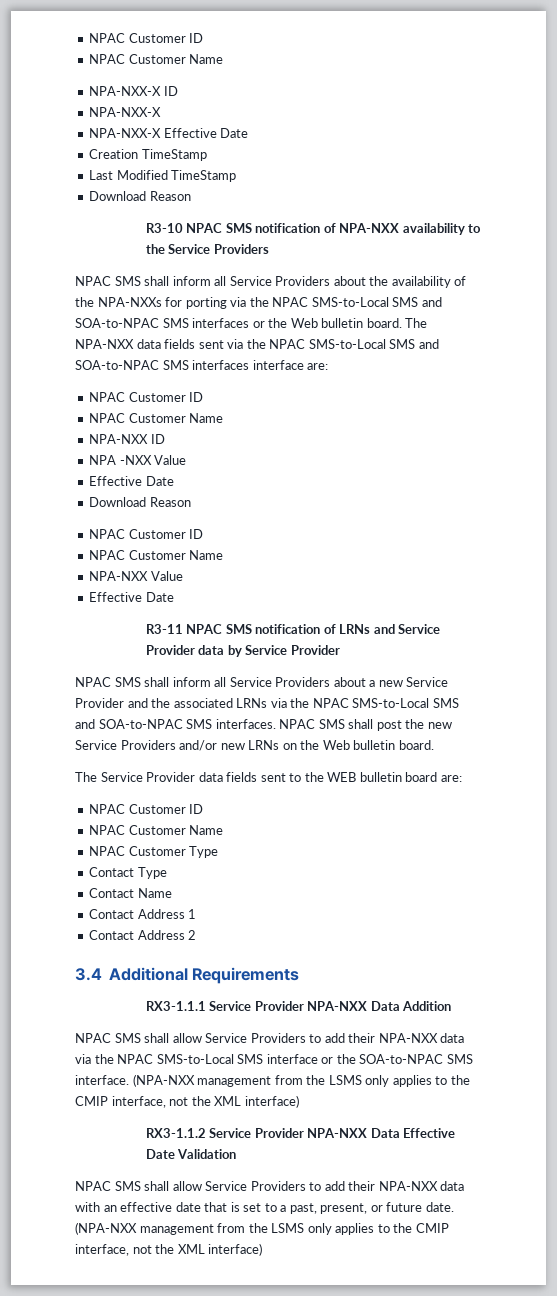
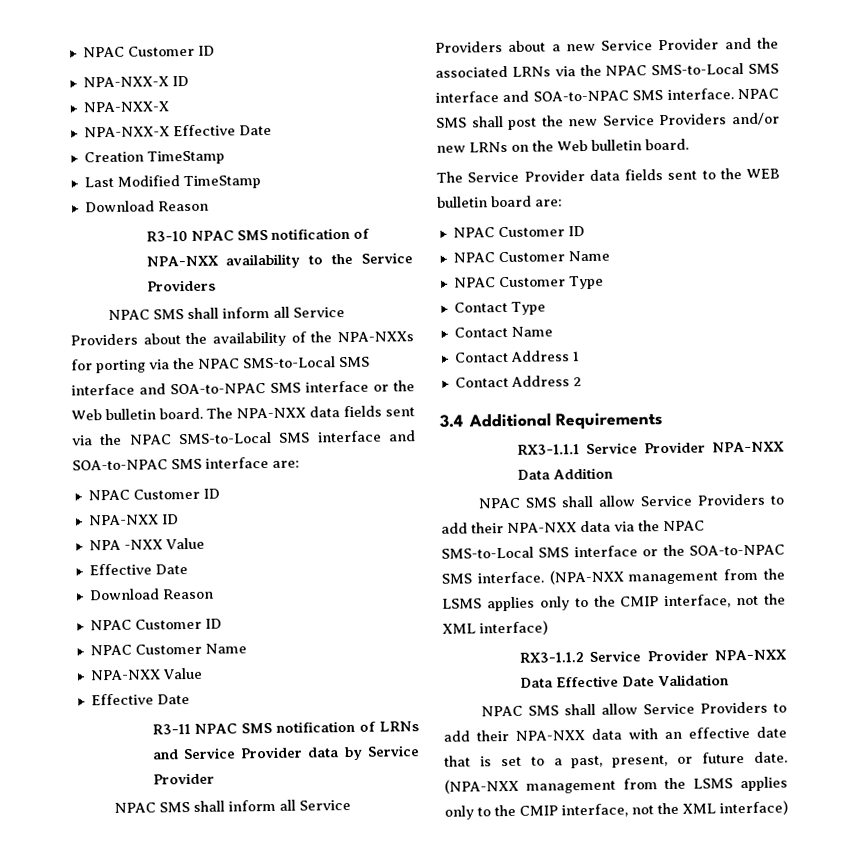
[89,33,204,43] [89,54,224,64] NPAC Customer ID // NPAC Customer Name -> [82,45,215,58] NPAC Customer ID
[421,297,442,307] [75,318,250,328] and SOA-to-NPAC SMS interfaces -> [71,380,369,396] interface and SOA-to-NPAC SMS interface
[418,339,439,349] [75,360,250,370] and SOA-to-NPAC SMS interfaces -> [316,430,416,443] [72,458,202,471] interface and SOA-to-NPAC SMS
[89,413,224,423] // NPAC Customer Name -> (220, 493) none
[75,719,276,729] and SOA-to-NPAC SMS interfaces. -> [435,88,734,103] interface and SOA-to-NPAC SMS interface.
[365,1075,432,1087] only applies -> [486,596,570,612] applies only
[307,1223,375,1235] only applies -> [740,776,788,792] [444,805,474,820] applies only

